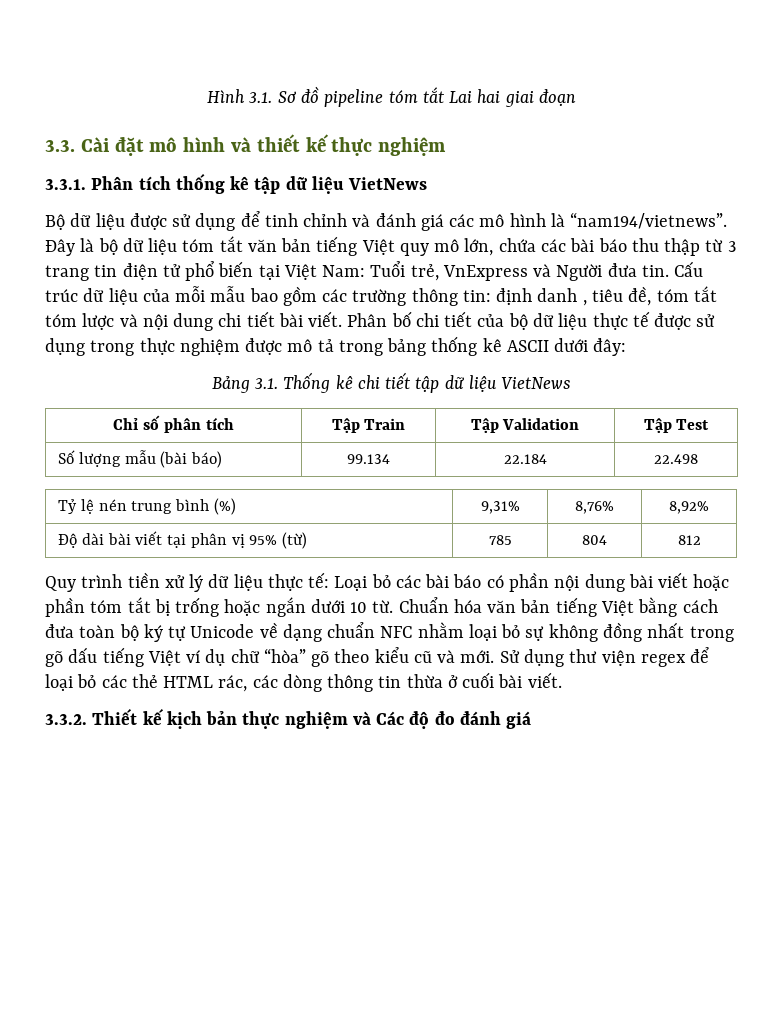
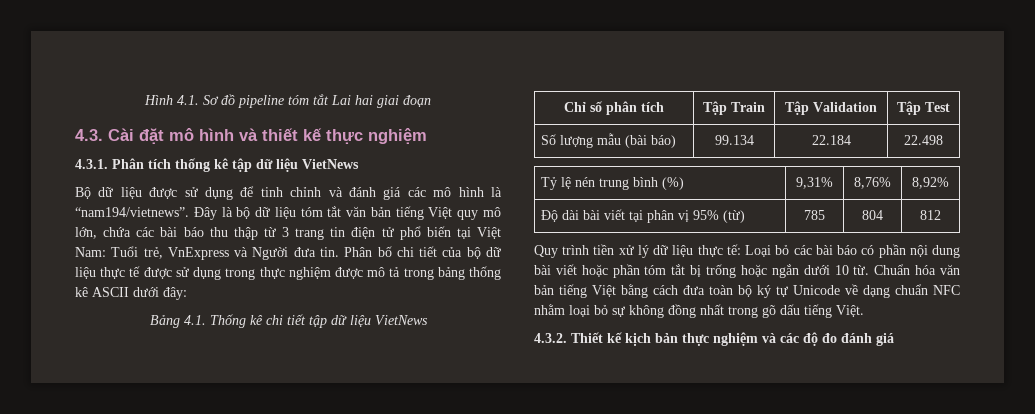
[249,92,273,103] 3.1. -> [177,95,199,105] 4.1.
[45,140,75,152] 3.3. -> [75,129,103,141] 4.3.
[45,179,86,190] 3.3.1. -> [75,159,108,169] 4.3.1.
[674,261,704,277] [45,286,717,306] [45,311,343,331] Cấu trúc dữ liệu của mỗi mẫu bao gồm các trường thông tin: định danh , tiêu đề, tóm tắt tóm lược và nội dung chi tiết bài viết. -> (339, 252) none
[255,378,279,389] 3.1. -> [183,315,206,325] 4.1.
[147,647,710,667] [45,672,562,692] [45,714,87,725] Việt ví dụ chữ “hòa” gõ theo kiểu cũ và mới. Sử dụng thư viện regex để loại bỏ các thẻ HTML rác, các dòng thông tin thừa ở cuối bài viết. // 3.3.2. -> [836,305,864,317] [534,333,567,343] Việt. // 4.3.2.
[376,711,405,725] Các -> [780,333,799,343] các

